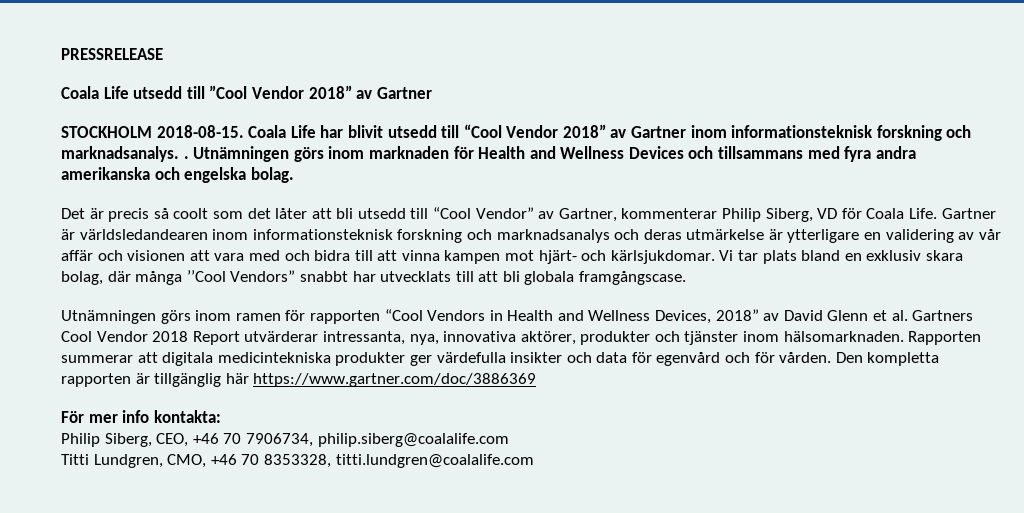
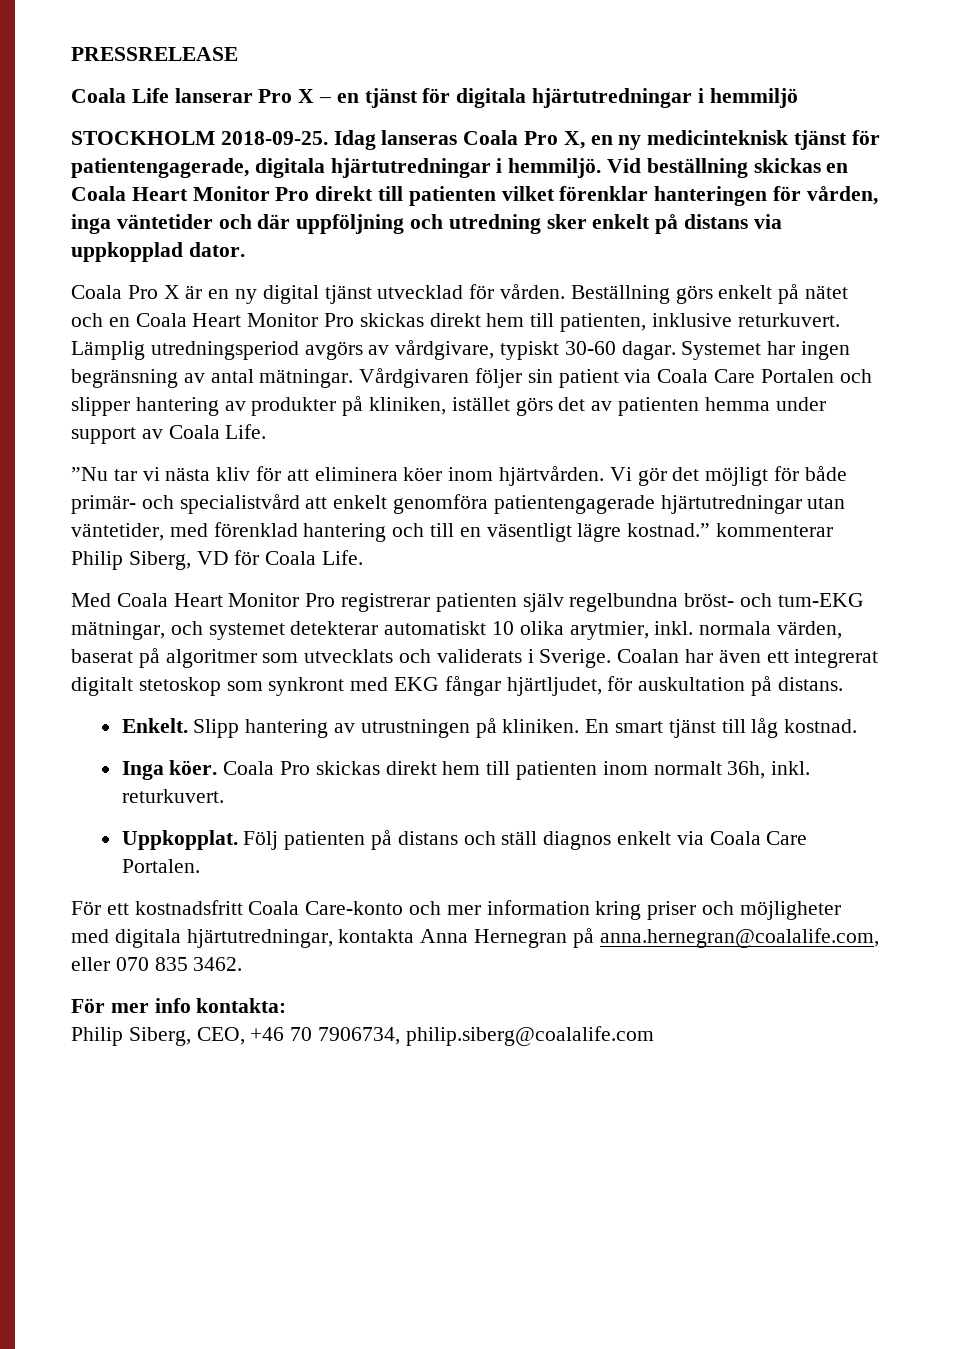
[133,85,432,99] [61,124,972,141] [61,146,916,162] [61,167,294,183] [61,207,617,222] utsedd till ”Cool Vendor 2018” av Gartner // STOCKHOLM 2018-08-15. Coala Life har blivit utsedd till “Cool Vendor 2018” av Gartner inom informationsteknisk forskning och marknadsanalys. . Utnämningen görs inom marknaden för Health and Wellness Devices och tillsammans med fyra andra amerikanska och engelska bolag. // Det är precis så coolt som det låter att bli utsedd till “Cool Vendor” av Gartner, -> [174,88,798,108] [71,130,880,150] [71,158,849,178] [71,186,878,206] [71,214,782,234] [71,242,245,262] [71,284,849,304] [71,313,840,332] [71,340,851,360] [71,368,872,388] [71,396,826,416] [71,424,267,444] [71,466,847,486] [71,494,846,514] [71,522,711,542] lanserar Pro X – en tjänst för digitala hjärtutredningar i hemmiljö // STOCKHOLM 2018-09-25. Idag lanseras Coala Pro X, en ny medicinteknisk tjänst för patientengagerade, digitala hjärtutredningar i hemmiljö. Vid beställning skickas en Coala Heart Monitor Pro direkt till patienten vilket förenklar hanteringen för vården, inga väntetider och där uppföljning och utredning sker enkelt på distans via uppkopplad dator. // Coala Pro X är en ny digital tjänst utvecklad för vården. Beställning görs enkelt på nätet och en Coala Heart Monitor Pro skickas direkt hem till patienten, inklusive returkuvert. Lämplig utredningsperiod avgörs av vårdgivare, typiskt 30-60 dagar. Systemet har ingen begränsning av antal mätningar. Vårdgivaren följer sin patient via Coala Care Portalen och slipper hantering av produkter på kliniken, istället görs det av patienten hemma under support av Coala Life. // ”Nu tar vi nästa kliv för att eliminera köer inom hjärtvården. Vi gör det möjligt för både primär- och specialistvård att enkelt genomföra patientengagerade hjärtutredningar utan väntetider, med förenklad hantering och till en väsentligt lägre kostnad.”
[941,208,996,219] [61,229,1001,243] [61,250,963,264] [61,270,687,285] [61,309,974,324] [61,331,982,345] [61,352,940,366] [61,373,537,387] Gartner är världsledandearen inom informationsteknisk forskning och marknadsanalys och deras utmärkelse är ytterligare en validering av vår affär och visionen att vara med och bidra till att vinna kampen mot hjärt- och kärlsjukdomar. Vi tar plats bland en exklusiv skara bolag, där många ’’Cool Vendors” snabbt har utvecklats till att bli globala framgångscase. // Utnämningen görs inom ramen för rapporten “Cool Vendors in Health and Wellness Devices, 2018” av David Glenn et al. Gartners Cool Vendor 2018 Report utvärderar intressanta, nya, innovativa aktörer, produkter och tjänster inom hälsomarknaden. Rapporten summerar att digitala medicintekniska produkter ger värdefulla insikter och data för egenvård och för vården. Den kompletta rapporten är tillgänglig här https://www.gartner.com/doc/3886369 -> [71,593,864,612] [71,621,843,640] [71,648,879,668] [71,676,843,696] [121,718,858,738] [121,760,811,780] [121,789,224,803] [121,830,808,850] [121,859,200,873] [71,900,841,920] [71,928,879,948] [71,957,243,971] // Med Coala Heart Monitor Pro registrerar patienten själv regelbundna bröst- och tum-EKG mätningar, och systemet detekterar automatiskt 10 olika arytmier, inkl. normala värden, baserat på algoritmer som utvecklats och validerats i Sverige. Coalan har även ett integrerat digitalt stetoskop som synkront med EKG fångar hjärtljudet, för auskultation på distans. // Enkelt. Slipp hantering av utrustningen på kliniken. En smart tjänst till låg kostnad. // Inga köer. Coala Pro skickas direkt hem till patienten inom normalt 36h, inkl. returkuvert. // Uppkopplat. Följ patienten på distans och ställ diagnos enkelt via Coala Care Portalen. // För ett kostnadsfritt Coala Care-konto och mer information kring priser och möjligheter med digitala hjärtutredningar, kontakta Anna Hernegran på anna.hernegran@coalalife.com, eller 070 835 3462.
[61,454,534,468] // Titti Lundgren, CMO, +46 70 8353328, titti.lundgren@coalalife.com -> (654, 1036) none

